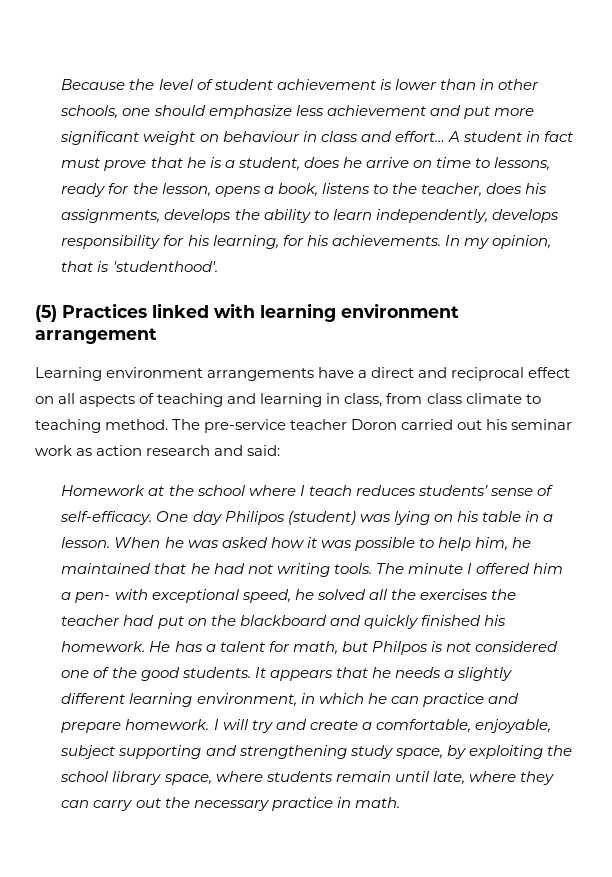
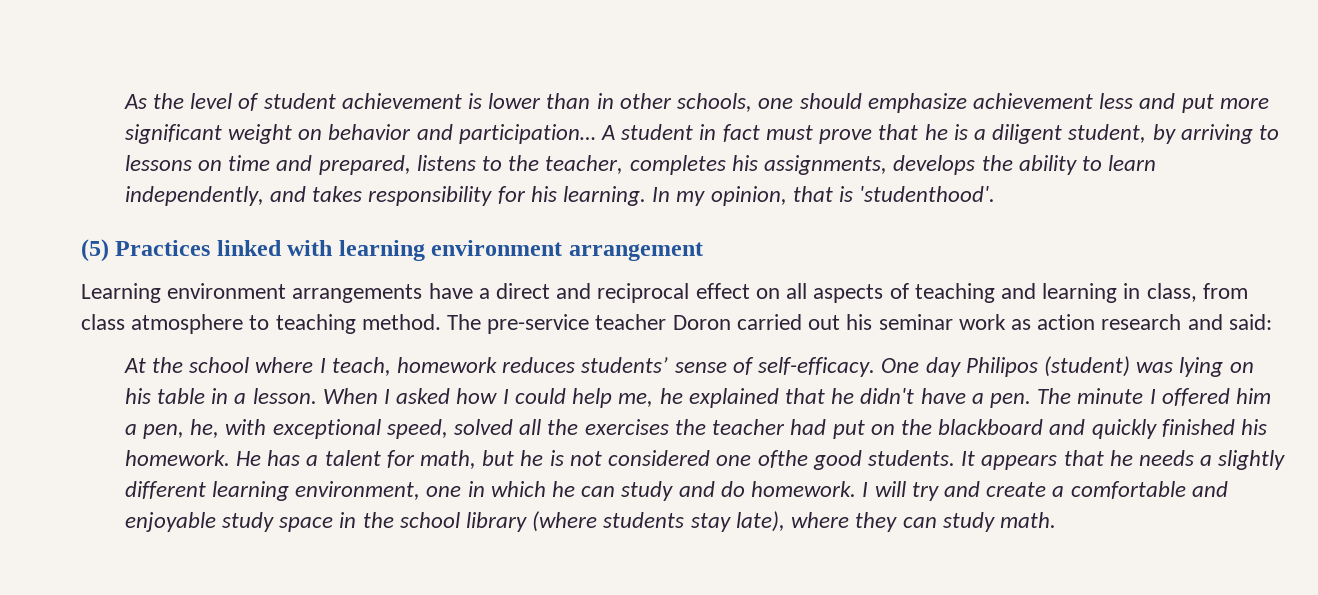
[61,79,126,90] Because -> [123,94,147,109] As
[295,105,426,116] less achievement -> [972,93,1134,109] achievement less
[222,131,445,142] behaviour in class and effort… -> [328,124,596,144] behavior and participation…
[237,157,551,171] [61,183,318,197] student, does he arrive on time to lessons, ready for the lesson, opens a book, -> [992,124,1279,144] [124,155,411,175] diligent student, by arriving to lessons on time and prepared,
[485,183,522,194] does -> [629,155,726,175] completes
[491,209,559,223] develops -> [270,186,363,202] and takes
[212,235,441,249] learning, for his achievements. -> [563,186,647,206] learning.
[465,393,522,404] climate -> [131,314,244,334] atmosphere
[61,485,165,496] Homework at -> [123,358,146,373] At
[308,485,352,496] teach -> [331,357,498,376] teach, homework
[164,537,532,551] [61,563,372,577] he was asked how it was possible to help him, he maintained that he had not writing tools. -> [384,388,1031,408] I asked how I could help me, he explained that he didn't have a pen.
[75,592,111,603] pen- -> [143,419,220,439] pen, he,
[294,589,314,600] he -> (448, 429) none
[371,641,428,655] Philpos -> [520,450,544,466] he
[93,667,137,678] of the -> [757,450,808,468] ofthe
(297, 700) none -> [426,486,462,497] one
[422,693,519,707] [61,722,122,733] practice and prepare -> [621,481,745,501] study and do
[375,719,551,733] [60,745,572,759] [60,771,554,785] [61,797,351,811] comfortable, enjoyable, subject supporting and strengthening study space, by exploiting the school library space, where students remain until late, where they can carry out the necessary practice in -> [1070,481,1228,499] [124,511,995,532] comfortable and enjoyable study space in the school library (where students stay late), where they can study

